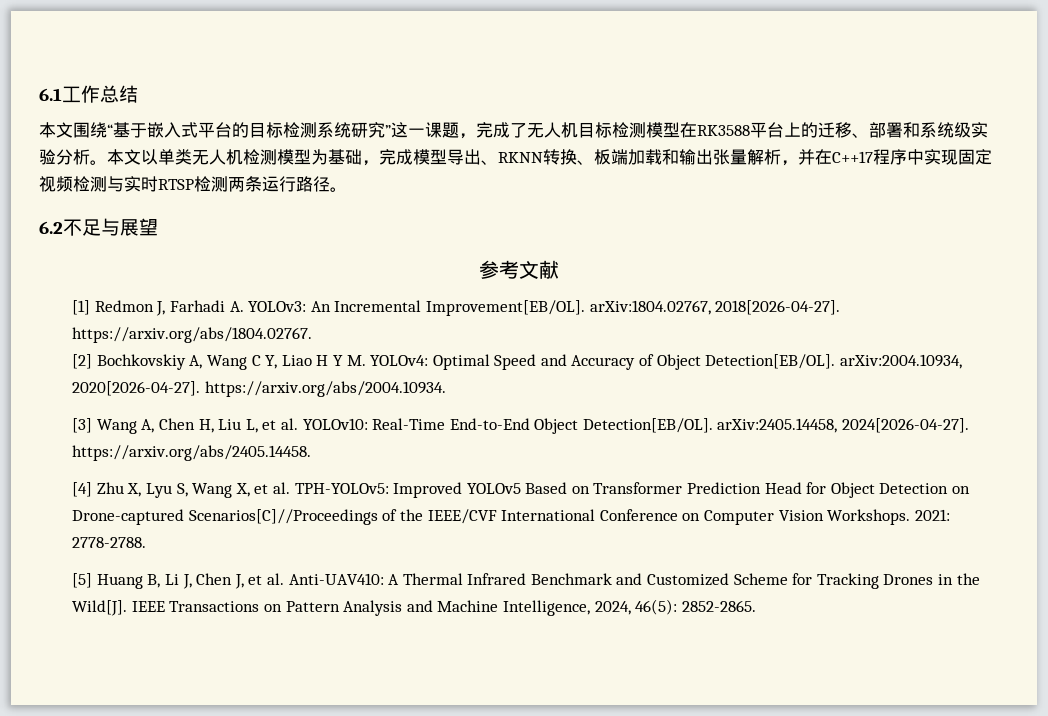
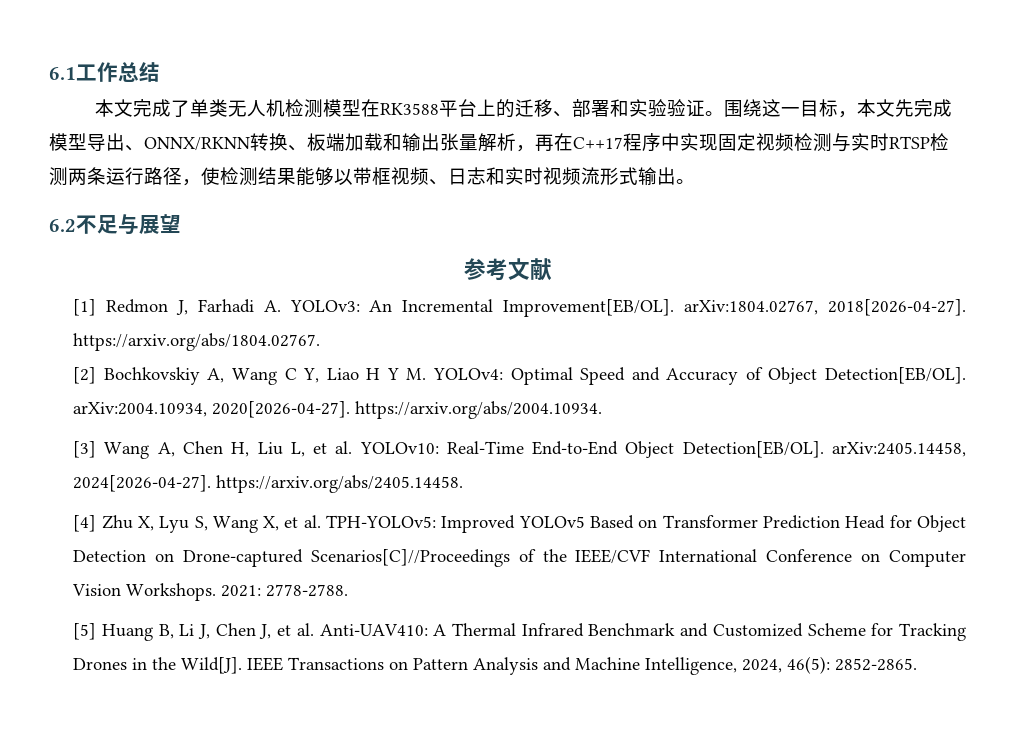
[73,122,612,139] 围绕“基于嵌入式平台的目标检测系统研究”这一课题，完成了无人机目标 -> [133,99,286,117] 完成了单类无人机
[920,122,988,138] [39,149,379,166] 系统级实验分析。本文以单类无人机检测模型为基础， -> [629,99,915,118] 实验验证。围绕这一目标，本文先
[498,152,543,163] RKNN -> [144,137,250,151] ONNX/RKNN
[798,149,815,165] 并 -> [535,134,554,152] 再
(330, 184) none -> [182,167,676,186] ，使检测结果能够以带框视频、日志和实时视频流形式输出

